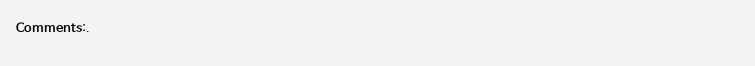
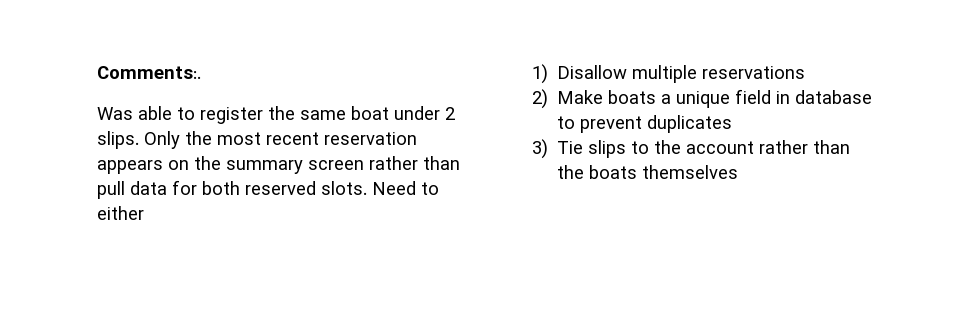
(90, 27) none -> [97,106,455,124] [97,131,417,149] [97,156,460,174] [97,180,439,199] [97,206,144,220] [531,64,806,84] [531,89,873,109] [557,115,733,133] [531,139,851,159] [557,165,739,179] // Was able to register the same boat under 2 slips. Only the most recent reservation appears on the summary screen rather than pull data for both reserved slots. Need to either // 1) Disallow multiple reservations // 2) Make boats a unique field in database to prevent duplicates // 3) Tie slips to the account rather than the boats themselves

